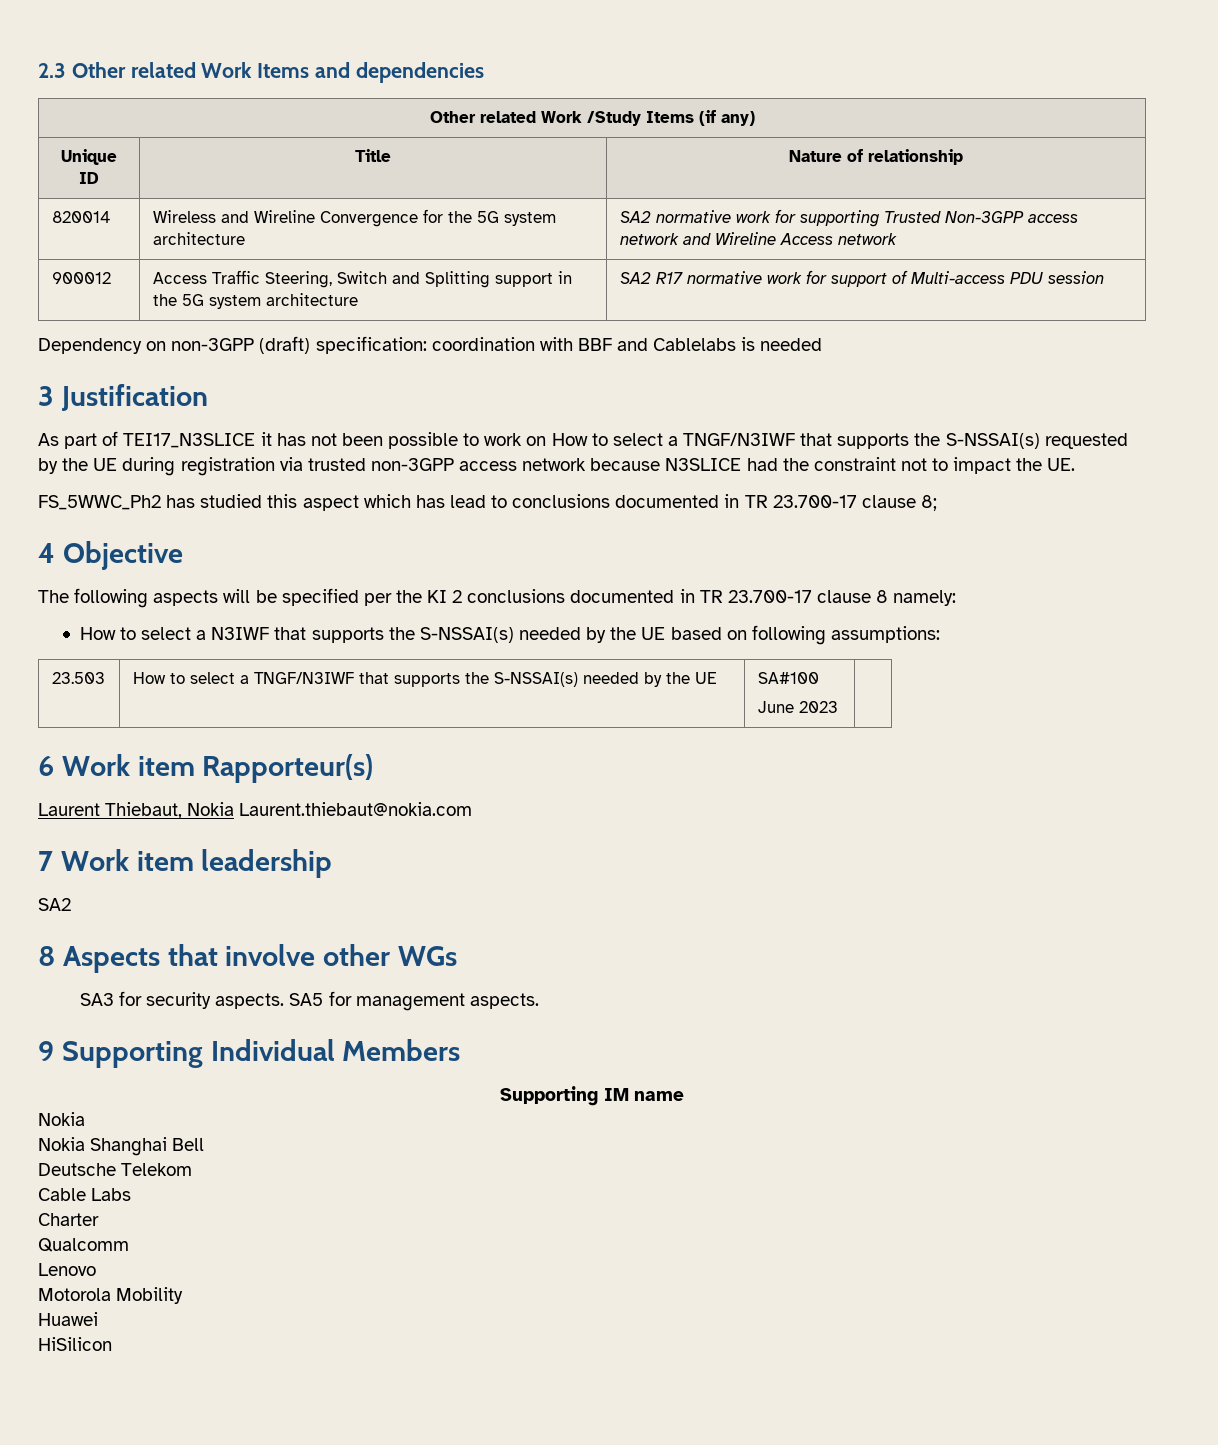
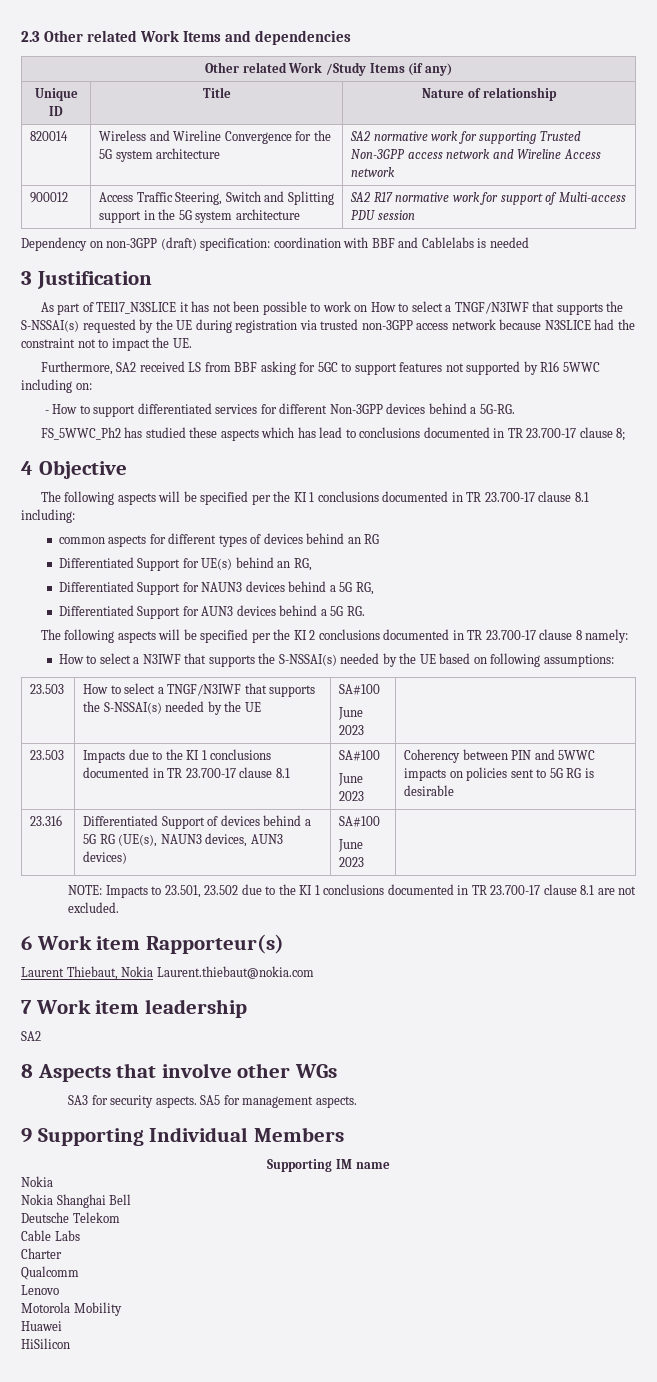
(1076, 464) none -> [40,361,600,375] [21,379,92,393] [44,403,515,417] // Furthermore, SA2 received LS from BBF asking for 5GC to support features not supported by R16 5WWC including on: // - How to support differentiated services for different Non-3GPP devices behind a 5G-RG.
[267,494,359,511] this aspect -> [189,427,259,441] these aspects
(183, 555) none -> [40,491,589,505] [21,509,75,523] [58,533,380,547] [58,557,312,571] [58,581,374,595] [58,605,365,619] // The following aspects will be specified per the KI 1 conclusions documented in TR 23.700-17 clause 8.1 including: // common aspects for different types of devices behind an RG // Differentiated Support for UE(s) behind an RG, // Differentiated Support for NAUN3 devices behind a 5G RG, // Differentiated Support for AUN3 devices behind a 5G RG.
(838, 707) none -> [30,750,65,760] [83,749,272,763] [83,767,290,778] [339,750,381,761] [338,773,364,786] [339,791,365,801] [404,749,596,763] [404,767,594,781] [404,785,455,796] [30,815,63,826] [83,815,311,829] [83,833,283,847] [83,851,128,864] [339,816,381,827] [338,839,364,852] [339,857,365,867] [68,884,637,898] [68,902,120,913] // 23.503 | Impacts due to the KI 1 conclusions documented in TR 23.700-17 clause 8.1 | SA#100 // June 2023 | Coherency between PIN and 5WWC impacts on policies sent to 5G RG is desirable // 23.316 | Differentiated Support of devices behind a 5G RG (UE(s), NAUN3 devices, AUN3 devices) | SA#100 // June 2023 | // NOTE: Impacts to 23.501, 23.502 due to the KI 1 conclusions documented in TR 23.700-17 clause 8.1 are not excluded.

